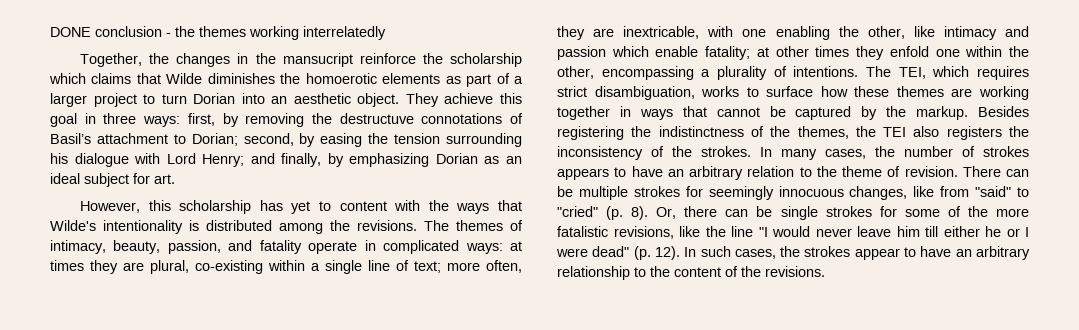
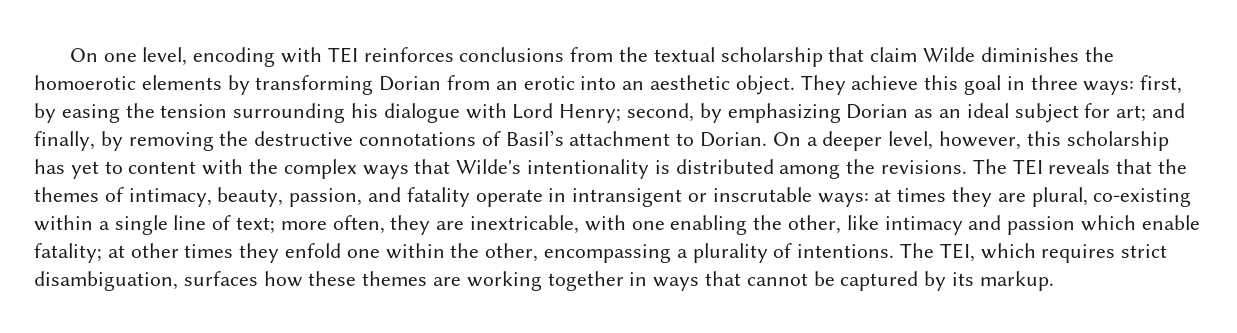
[50,26,386,40] [80,53,522,67] [49,73,161,84] DONE conclusion - the themes working interrelatedly // Together, the changes in the mansucript reinforce the scholarship which claims that -> [69,47,918,67] On one level, encoding with TEI reinforces conclusions from the textual scholarship that claim
[445,73,523,87] [50,93,236,107] as part of a larger project to turn Dorian -> [227,75,575,95] by transforming Dorian from an erotic
[245,113,523,127] [50,133,316,147] removing the destructuve connotations of Basil’s attachment to Dorian; second, by -> (56, 113) none
[250,153,322,167] and finally, -> [627,103,695,122] second,
[154,174,175,184] [80,201,141,213] art. // However, -> [1116,103,1186,122] [34,130,1022,151] art; and finally, by removing the destructive connotations of Basil’s attachment to Dorian. On a deeper level, however,
(449, 205) none -> [283,159,357,179] complex
(449, 225) none -> [1012,159,1188,175] TEI reveals that the
[383,240,460,254] complicated -> [572,187,812,207] intransigent or inscrutable
[701,86,814,97] works to surface -> [183,271,258,286] surfaces
[886,106,1029,120] [557,126,1029,140] [557,146,1029,160] [557,166,1029,180] [557,186,1029,200] [557,206,1029,220] [557,226,1029,239] [556,246,1030,260] [557,266,825,280] the markup. Besides registering the indistinctness of the themes, the TEI also registers the inconsistency of the strokes. In many cases, the number of strokes appears to have an arbitrary relation to the theme of revision. There can be multiple strokes for seemingly innocuous changes, like from "said" to "cried" (p. 8). Or, there can be single strokes for some of the more fatalistic revisions, like the line "I would never leave him till either he or I were dead" (p. 12). In such cases, the strokes appear to have an arbitrary relationship to the content of the revisions. -> [952,271,1054,291] its markup.

